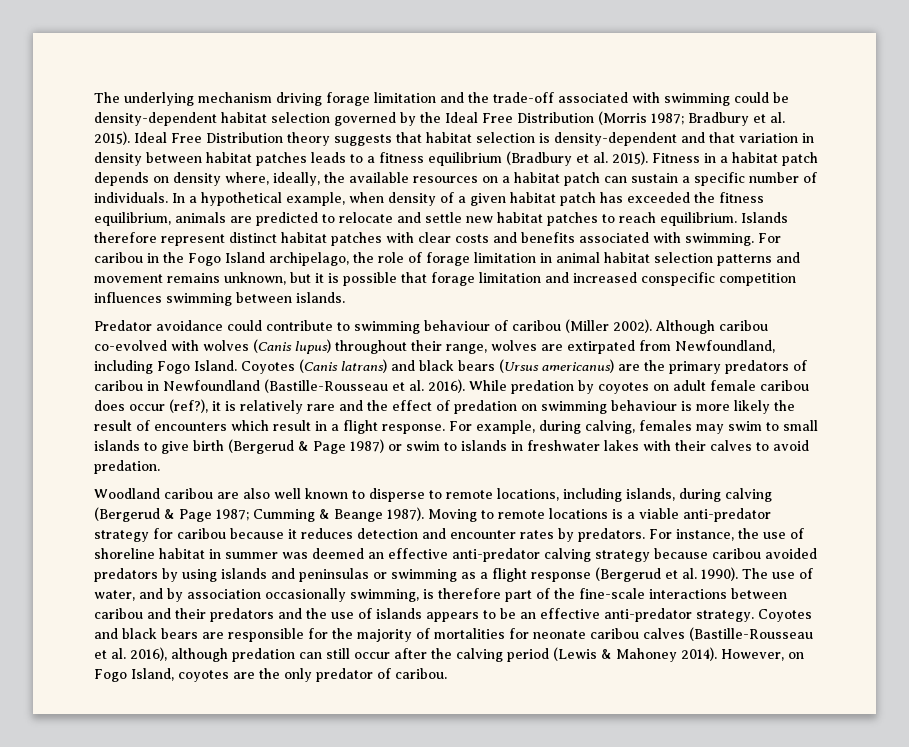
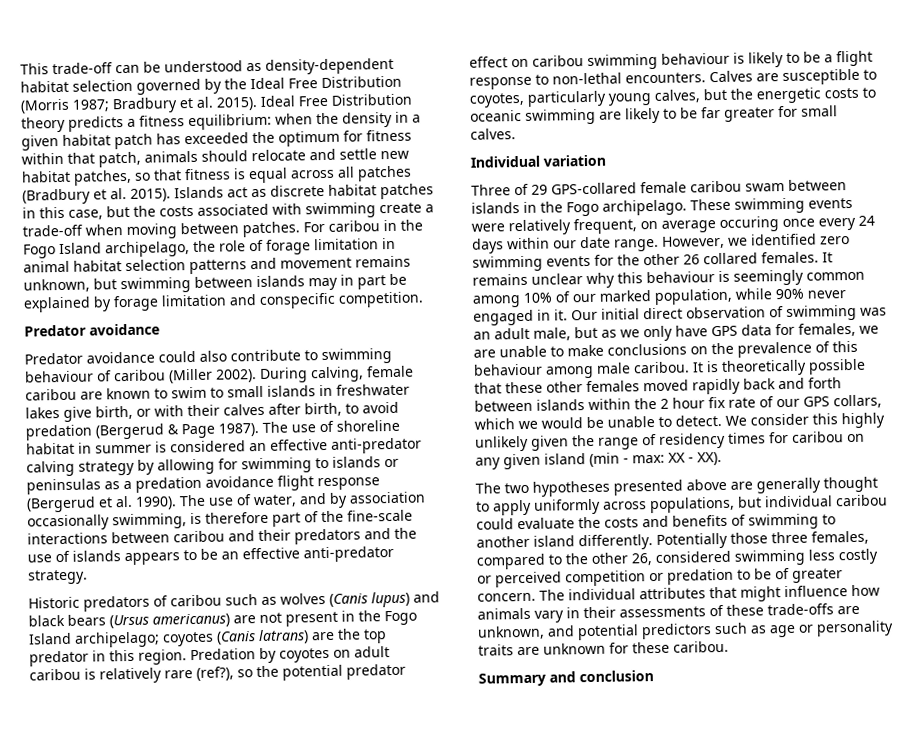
[94,92,789,106] The underlying mechanism driving forage limitation and the trade-off associated with swimming could be -> [20,60,262,75] This trade-off can be understood as
[334,132,814,146] [94,151,818,166] [94,172,817,186] [94,192,454,206] suggests that habitat selection is density-dependent and that variation in density between habitat patches leads to a fitness equilibrium (Bradbury et al. 2015). Fitness in a habitat patch depends on density where, ideally, the available resources on a habitat patch can sustain a specific number of individuals. In a hypothetical example, when density of -> [68,111,409,132] predicts a fitness equilibrium: when the density in
[719,192,764,203] [94,212,335,226] fitness equilibrium, animals are predicted to -> [278,129,412,147] [21,150,248,168] optimum for fitness within that patch, animals should
[547,212,788,226] [94,232,754,246] patches to reach equilibrium. Islands therefore represent distinct habitat patches with clear costs and benefits associated with swimming. -> [73,165,412,186] [22,183,434,205] [22,202,434,220] [22,221,300,239] patches, so that fitness is equal across all patches (Bradbury et al. 2015). Islands act as discrete habitat patches in this case, but the costs associated with swimming create a trade-off when moving between patches.
[315,272,796,286] [94,292,345,306] it is possible that forage limitation and increased conspecific competition influences swimming between islands. -> [120,273,407,294] [23,291,424,313] [24,323,160,337] swimming between islands may in part be explained by forage limitation and conspecific competition. // Predator avoidance
(262, 325) none -> [199,350,227,362] also
[655,320,768,334] [94,339,775,354] [94,359,807,374] [94,379,809,394] [94,399,795,414] [94,420,818,434] [94,439,809,454] [94,460,160,474] [94,488,772,502] [94,507,771,522] [94,528,759,542] Although caribou co-evolved with wolves (Canis lupus) throughout their range, wolves are extirpated from Newfoundland, including Fogo Island. Coyotes (Canis latrans) and black bears (Ursus americanus) are the primary predators of caribou in Newfoundland (Bastille-Rousseau et al. 2016). While predation by coyotes on adult female caribou does occur (ref?), it is relatively rare and the effect of predation on swimming behaviour is more likely the result of encounters which result in a flight response. For example, during calving, females may swim to small islands to give birth (Bergerud & Page 1987) or swim to islands in freshwater lakes with their calves to avoid predation. // Woodland caribou are also well known to disperse to remote locations, including islands, during calving (Bergerud & Page 1987; Cumming & Beange 1987). Moving to remote locations is a viable anti-predator strategy for caribou because it reduces detection and encounter rates by predators. For instance, the -> [259,365,414,383] [25,383,410,401] [25,401,399,422] [25,421,288,441] During calving, female caribou are known to swim to small islands in freshwater lakes give birth, or with their calves after birth, to avoid predation (Bergerud & Page 1987). The
[282,548,364,559] was deemed -> [155,440,246,453] is considered
[654,548,817,559] [94,568,488,582] because caribou avoided predators by using islands and peninsulas or swimming as a -> [137,456,399,475] [26,475,274,495] by allowing for swimming to islands or peninsulas as a predation avoidance
[758,609,812,622] [94,627,813,642] [94,647,804,662] [94,668,447,682] Coyotes and black bears are responsible for the majority of mortalities for neonate caribou calves (Bastille-Rousseau et al. 2016), although predation can still occur after the calving period (Lewis & Mahoney 2014). However, on Fogo Island, coyotes are the only predator of caribou. -> [28,591,440,612] [28,610,417,629] [28,628,387,648] [29,646,390,667] [29,663,406,684] [469,50,873,70] [469,68,877,90] [469,87,876,108] [470,105,838,125] [470,128,516,140] [470,154,606,168] [471,179,847,196] [471,197,853,217] [471,215,875,236] [472,233,850,254] [472,251,833,272] [472,269,865,289] [472,288,846,308] [473,304,887,326] [473,322,879,342] [473,340,858,358] [473,358,866,379] [474,377,842,395] [474,394,882,412] [474,412,885,430] [475,431,865,452] [475,451,722,470] [475,476,878,497] [476,494,888,516] [476,513,836,530] [476,530,869,551] [476,548,879,570] [477,567,843,588] [477,584,880,602] [477,603,860,623] [477,620,894,641] [478,640,729,656] [478,670,654,687] // Historic predators of caribou such as wolves (Canis lupus) and black bears (Ursus americanus) are not present in the Fogo Island archipelago; coyotes (Canis latrans) are the top predator in this region. Predation by coyotes on adult caribou is relatively rare (ref?), so the potential predator effect on caribou swimming behaviour is likely to be a flight response to non-lethal encounters. Calves are susceptible to coyotes, particularly young calves, but the energetic costs to oceanic swimming are likely to be far greater for small calves. // Individual variation // Three of 29 GPS-collared female caribou swam between islands in the Fogo archipelago. These swimming events were relatively frequent, on average occuring once every 24 days within our date range. However, we identified zero swimming events for the other 26 collared females. It remains unclear why this behaviour is seemingly common among 10% of our marked population, while 90% never engaged in it. Our initial direct observation of swimming was an adult male, but as we only have GPS data for females, we are unable to make conclusions on the prevalence of this behaviour among male caribou. It is theoretically possible that these other females moved rapidly back and forth between islands within the 2 hour fix rate of our GPS collars, which we would be unable to detect. We consider this highly unlikely given the range of residency times for caribou on any given island (min - max: XX - XX). // The two hypotheses presented above are generally thought to apply uniformly across populations, but individual caribou could evaluate the costs and benefits of swimming to another island differently. Potentially those three females, compared to the other 26, considered swimming less costly or perceived competition or predation to be of greater concern. The individual attributes that might influence how animals vary in their assessments of these trade-offs are unknown, and potential predictors such as age or personality traits are unknown for these caribou. // Summary and conclusion

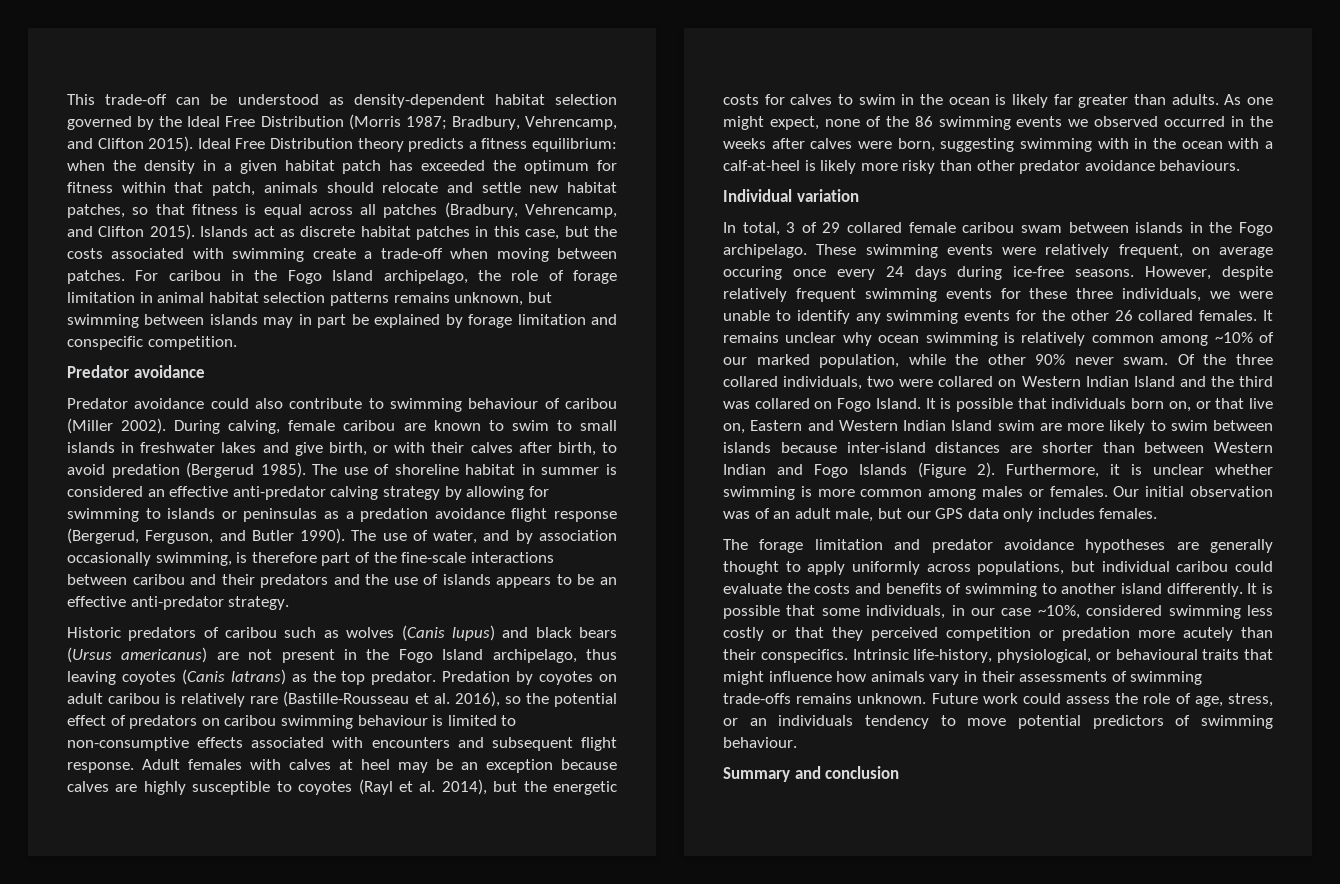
[112,96,214,114] Bradbury et al. -> [451,116,617,130] [67,138,144,149] Bradbury, Vehrencamp, and Clifton
[22,187,127,205] (Bradbury et al. -> [444,202,617,218] [67,226,145,237] (Bradbury, Vehrencamp, and Clifton
[250,257,352,270] and movement -> (389, 299) none
(60, 413) none -> [262,442,289,453] and
[167,423,260,439] & Page 1987). -> [260,462,306,478] 1985).
[26,495,133,513] (Bergerud et al. -> [67,528,294,544] (Bergerud, Ferguson, and Butler
[74,631,160,648] archipelago; -> [492,649,617,663] [67,671,116,685] archipelago, thus leaving
[311,631,335,641] are -> [291,674,307,682] as
[29,649,187,667] predator in this region. -> [371,671,437,685] predator.
[196,663,406,681] [469,56,508,68] (ref?), so the potential predator effect -> [283,691,617,707] [67,715,198,729] (Bastille-Rousseau et al. 2016), so the potential effect of predators
[748,50,873,68] [469,68,877,90] [469,87,876,108] [470,105,838,125] [470,128,516,140] likely to be a flight response to non-lethal encounters. Calves are susceptible to coyotes, particularly young calves, but the energetic costs to oceanic swimming are likely to be far greater for small calves. -> [447,715,517,726] [67,737,618,751] [67,759,617,773] [67,779,617,795] [723,94,1273,108] [723,116,1273,130] [723,138,1273,152] [723,160,1241,174] limited to non-consumptive effects associated with encounters and subsequent flight response. Adult females with calves at heel may be an exception because calves are highly susceptible to coyotes (Rayl et al. 2014), but the energetic costs for calves to swim in the ocean is likely far greater than adults. As one might expect, none of the 86 swimming events we observed occurred in the weeks after calves were born, suggesting swimming with in the ocean with a calf-at-heel is likely more risky than other predator avoidance behaviours.
[471,184,511,196] Three -> [723,222,796,236] In total, 3
[551,182,637,195] GPS-collared -> [847,222,903,233] collared
[507,233,850,252] within our date range. However, we identified zero -> [957,266,1273,280] [723,288,1273,302] [723,310,881,324] during ice-free seasons. However, despite relatively frequent swimming events for these three individuals, we were unable to identify any
[617,269,865,286] [472,292,553,308] this behaviour is seemingly common among 10% -> [878,332,1253,346] ocean swimming is relatively common among ~10%
[775,288,846,300] [473,304,887,326] [473,322,879,342] [473,340,858,358] [473,358,866,379] [474,377,842,395] [474,394,882,412] [474,412,885,430] [475,431,865,452] [475,451,722,470] [475,478,727,497] 90% never engaged in it. Our initial direct observation of swimming was an adult male, but as we only have GPS data for females, we are unable to make conclusions on the prevalence of this behaviour among male caribou. It is theoretically possible that these other females moved rapidly back and forth between islands within the 2 hour fix rate of our GPS collars, which we would be unable to detect. We consider this highly unlikely given the range of residency times for caribou on any given island (min - max: XX - XX). // The two hypotheses presented above -> [955,354,1273,365] [723,376,1273,390] [723,398,1273,412] [723,420,1273,434] [723,442,1273,453] [723,462,1273,478] [723,486,1273,500] [723,508,1158,522] [723,539,1166,553] the other 90% never swam. Of the three collared individuals, two were collared on Western Indian Island and the third was collared on Fogo Island. It is possible that individuals born on, or that live on, Eastern and Western Indian Island swim are more likely to swim between islands because inter-island distances are shorter than between Western Indian and Fogo Islands (Figure 2). Furthermore, it is unclear whether swimming is more common among males or females. Our initial observation was of an adult male, but our GPS data only includes females. // The forage limitation and predator avoidance hypotheses
[656,530,869,549] [476,552,653,570] Potentially those three females, compared to the other 26, -> [1247,583,1273,594] [723,605,1080,619] It is possible that some individuals, in our case ~10%,
(492, 579) none -> [795,627,863,641] that they
[737,567,843,583] [477,587,706,602] to be of greater concern. The individual attributes -> [1138,627,1273,641] [723,649,1240,663] more acutely than their conspecifics. Intrinsic life-history, physiological, or behavioural traits
[726,603,860,616] [477,620,894,641] [478,640,729,656] these trade-offs are unknown, and potential predictors such as age or personality traits are unknown for these caribou. -> [1130,671,1203,685] [723,693,1273,707] [723,715,1273,729] [723,737,797,748] swimming trade-offs remains unknown. Future work could assess the role of age, stress, or an individuals tendency to move potential predictors of swimming behaviour.

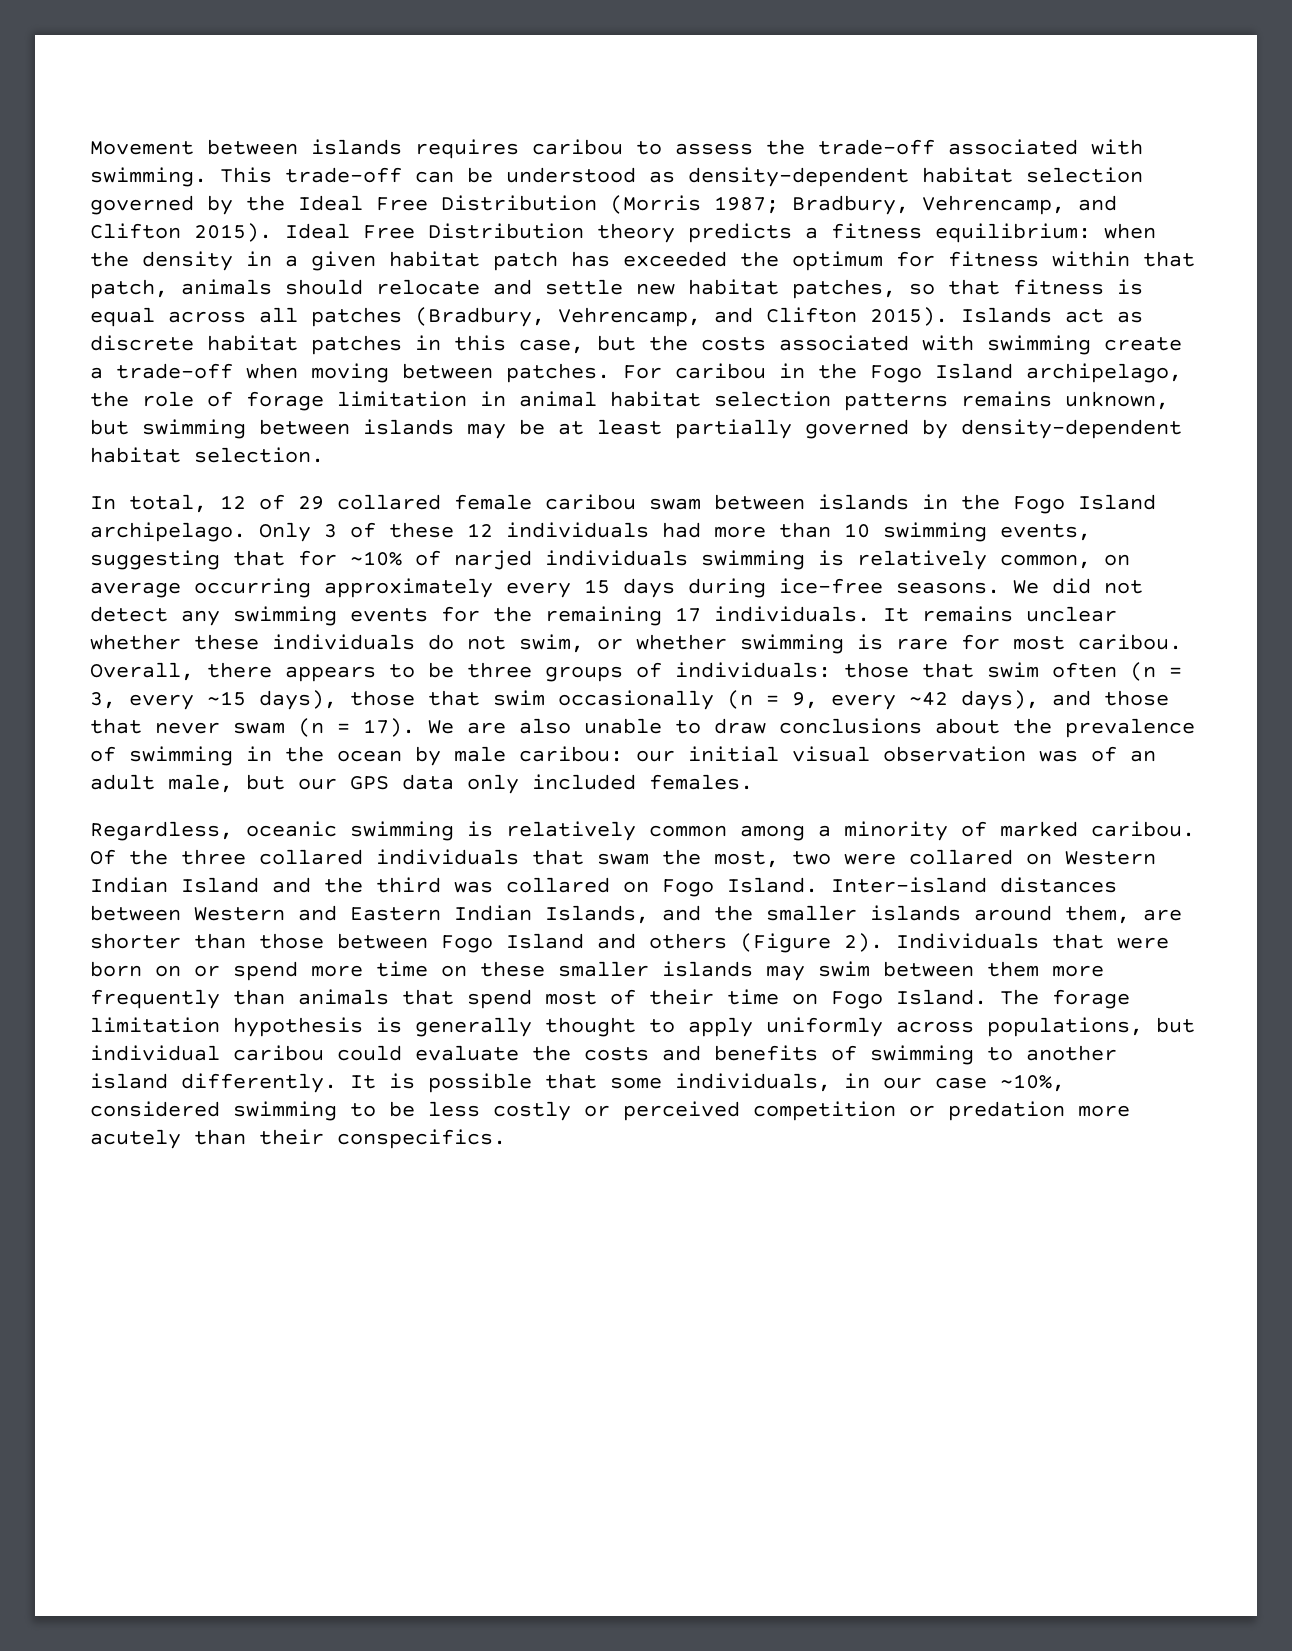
(67, 99) none -> [90,139,1143,159] [90,167,207,187] Movement between islands requires caribou to assess the trade-off associated with swimming.
[298,314,617,328] [67,336,237,350] [67,365,205,378] [67,398,617,412] [67,418,617,434] [67,442,617,456] [67,462,617,478] [67,486,549,500] [67,508,618,522] [67,528,617,544] [67,552,554,566] [67,574,618,588] [67,596,290,610] [67,625,618,641] [67,647,617,663] [67,669,618,685] [67,691,617,707] [67,715,517,729] [67,737,618,751] [67,759,617,773] [67,779,617,795] [723,94,1273,108] [723,116,1273,130] [723,138,1273,152] [723,160,1241,174] [723,189,859,202] in part be explained by forage limitation and conspecific competition. // Predator avoidance // Predator avoidance could also contribute to swimming behaviour of caribou (Miller 2002). During calving, female caribou are known to swim to small islands in freshwater lakes and give birth, or with their calves after birth, to avoid predation (Bergerud 1985). The use of shoreline habitat in summer is considered an effective anti-predator calving strategy by allowing for swimming to islands or peninsulas as a predation avoidance flight response (Bergerud, Ferguson, and Butler 1990). The use of water, and by association occasionally swimming, is therefore part of the fine-scale interactions between caribou and their predators and the use of islands appears to be an effective anti-predator strategy. // Historic predators of caribou such as wolves (Canis lupus) and black bears (Ursus americanus) are not present in the Fogo Island archipelago, thus leaving coyotes (Canis latrans) as the top predator. Predation by coyotes on adult caribou is relatively rare (Bastille-Rousseau et al. 2016), so the potential effect of predators on caribou swimming behaviour is limited to non-consumptive effects associated with encounters and subsequent flight response. Adult females with calves at heel may be an exception because calves are highly susceptible to coyotes (Rayl et al. 2014), but the energetic costs for calves to swim in the ocean is likely far greater than adults. As one might expect, none of the 86 swimming events we observed occurred in the weeks after calves were born, suggesting swimming with in the ocean with a calf-at-heel is likely more risky than other predator avoidance behaviours. // Individual variation -> [519,419,1182,439] [90,447,324,463] be at least partially governed by density-dependent habitat selection.
[786,222,796,233] 3 -> [220,495,246,509] 12
[723,244,1273,258] [723,266,1273,280] [723,288,1273,302] [723,310,850,324] archipelago. These swimming events were relatively frequent, on average occuring once every 24 days during ice-free seasons. However, despite relatively frequent swimming events for these three individuals, we were unable to identify -> [1078,494,1156,510] [90,522,1091,542] [90,550,1130,570] [90,578,1143,598] [90,606,168,622] Island archipelago. Only 3 of these 12 individuals had more than 10 swimming events, suggesting that for ~10% of narjed individuals swimming is relatively common, on average occurring approximately every 15 days during ice-free seasons. We did not detect
[1070,310,1273,321] [723,332,920,346] other 26 collared females. It remains unclear why ocean -> [545,606,1117,626] [90,634,1182,654] [90,662,1182,682] [90,690,1169,710] [90,718,1195,738] [90,746,1156,766] [90,774,753,794] [90,821,337,841] remaining 17 individuals. It remains unclear whether these individuals do not swim, or whether swimming is rare for most caribou. Overall, there appears to be three groups of individuals: those that swim often (n = 3, every ~15 days), those that swim occasionally (n = 9, every ~42 days), and those that never swam (n = 17). We are also unable to draw conclusions about the prevalence of swimming in the ocean by male caribou: our initial visual observation was of an adult male, but our GPS data only included females. // Regardless, oceanic
[1214,332,1274,343] [723,354,1273,368] [723,376,863,390] ~10% of our marked population, while the other 90% never swam. Of the three collared individuals, -> [818,821,1195,841] [90,849,779,868] a minority of marked caribou. Of the three collared individuals that swam the most,
[925,398,1273,412] [723,420,1273,434] [723,442,1273,453] [723,462,1273,478] [723,486,1273,500] [723,508,1158,522] [723,539,1199,553] It is possible that individuals born on, or that live on, Eastern and Western Indian Island swim are more likely to swim between islands because inter-island distances are shorter than between Western Indian and Fogo Islands (Figure 2). Furthermore, it is unclear whether swimming is more common among males or females. Our initial observation was of an adult male, but our GPS data only includes females. // The forage limitation and predator avoidance hypotheses are -> [831,877,1117,893] [90,905,1182,924] [90,933,1169,953] [90,961,1104,981] [90,989,1130,1009] [90,1017,402,1037] Inter-island distances between Western and Eastern Indian Islands, and the smaller islands around them, are shorter than those between Fogo Island and others (Figure 2). Individuals that were born on or spend more time on these smaller islands may swim between them more frequently than animals that spend most of their time on Fogo Island. The forage limitation hypothesis is
(1241, 612) none -> [350,1101,415,1117] to be
[795,627,863,641] that they -> (610, 1111) none
[852,649,1273,663] [723,671,1203,685] [723,693,1273,707] [723,715,1273,729] [723,737,797,748] [723,766,900,782] Intrinsic life-history, physiological, or behavioural traits that might influence how animals vary in their assessments of swimming trade-offs remains unknown. Future work could assess the role of age, stress, or an individuals tendency to move potential predictors of swimming behaviour. // Summary and conclusion -> (506, 1139) none

